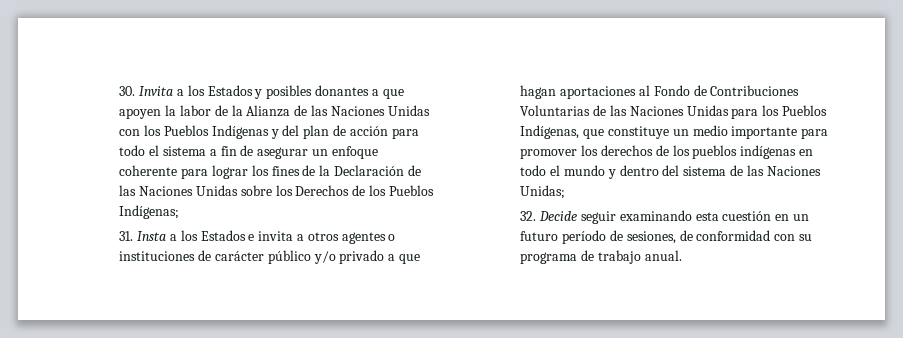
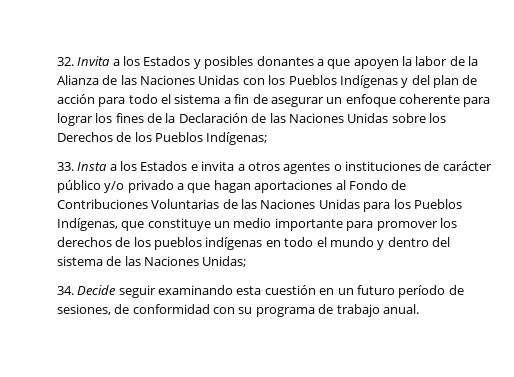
[119,86,136,96] 30. -> [56,57,74,66] 32.
[119,231,134,241] 31. -> [56,162,74,171] 33.
[520,211,537,221] 32. -> [56,286,74,295] 34.

